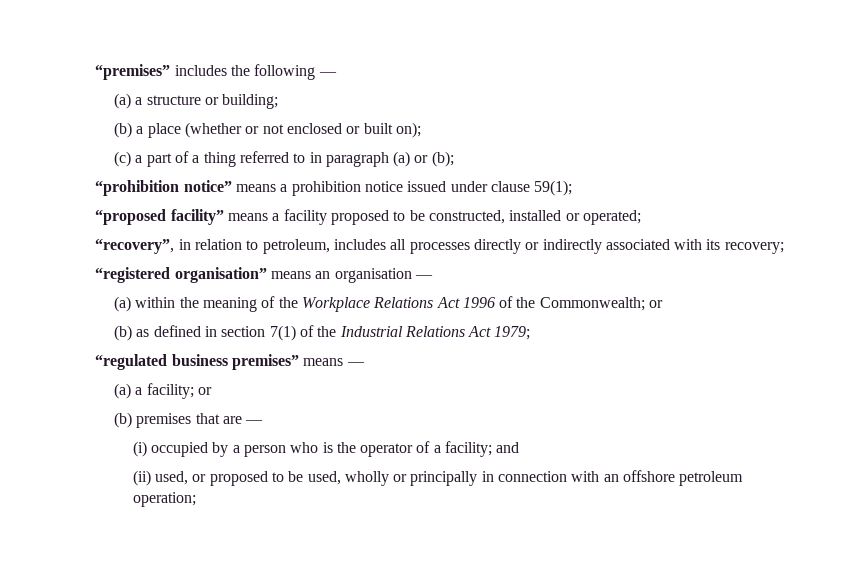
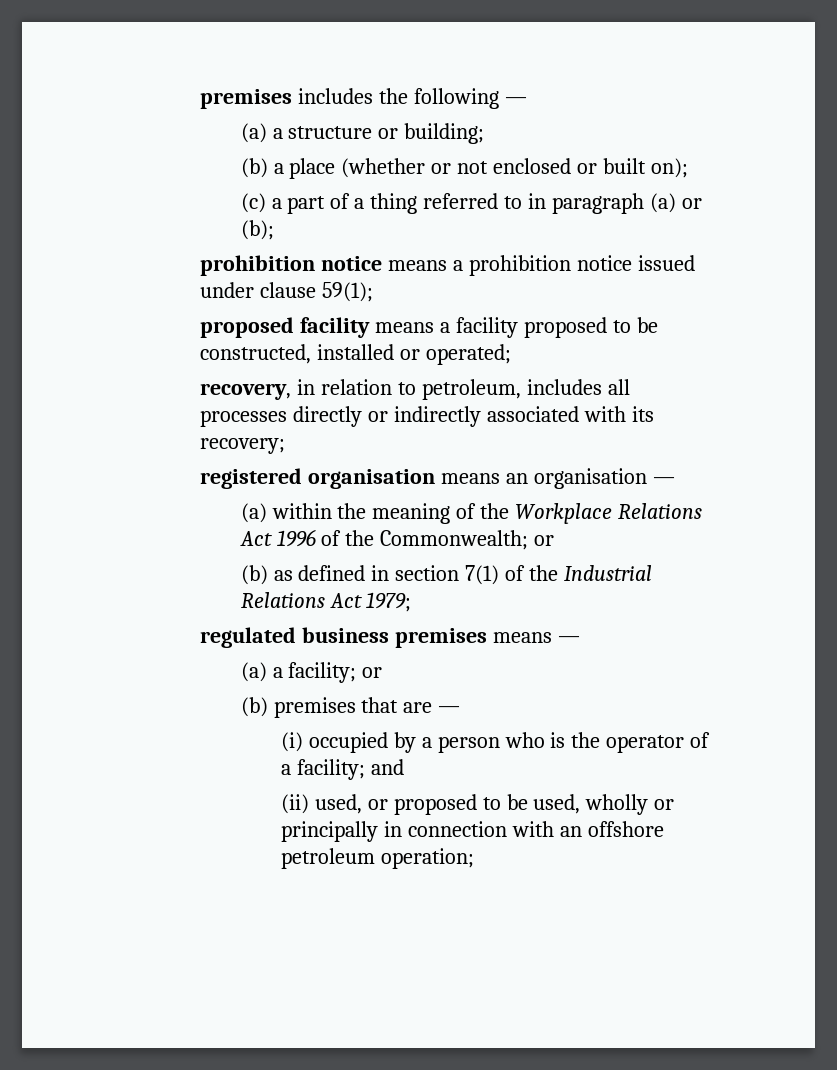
[95,64,171,80] “premises” -> [200,89,293,109] premises
[95,180,232,196] “prohibition notice” -> [200,255,383,276] prohibition notice
[95,209,224,225] “proposed facility” -> [200,317,371,338] proposed facility
[95,238,175,254] “recovery”, -> [200,383,292,400] recovery,
[95,267,267,283] “registered organisation” -> [200,468,436,489] registered organisation
[95,354,299,370] “regulated business premises” -> [200,627,488,648] regulated business premises

